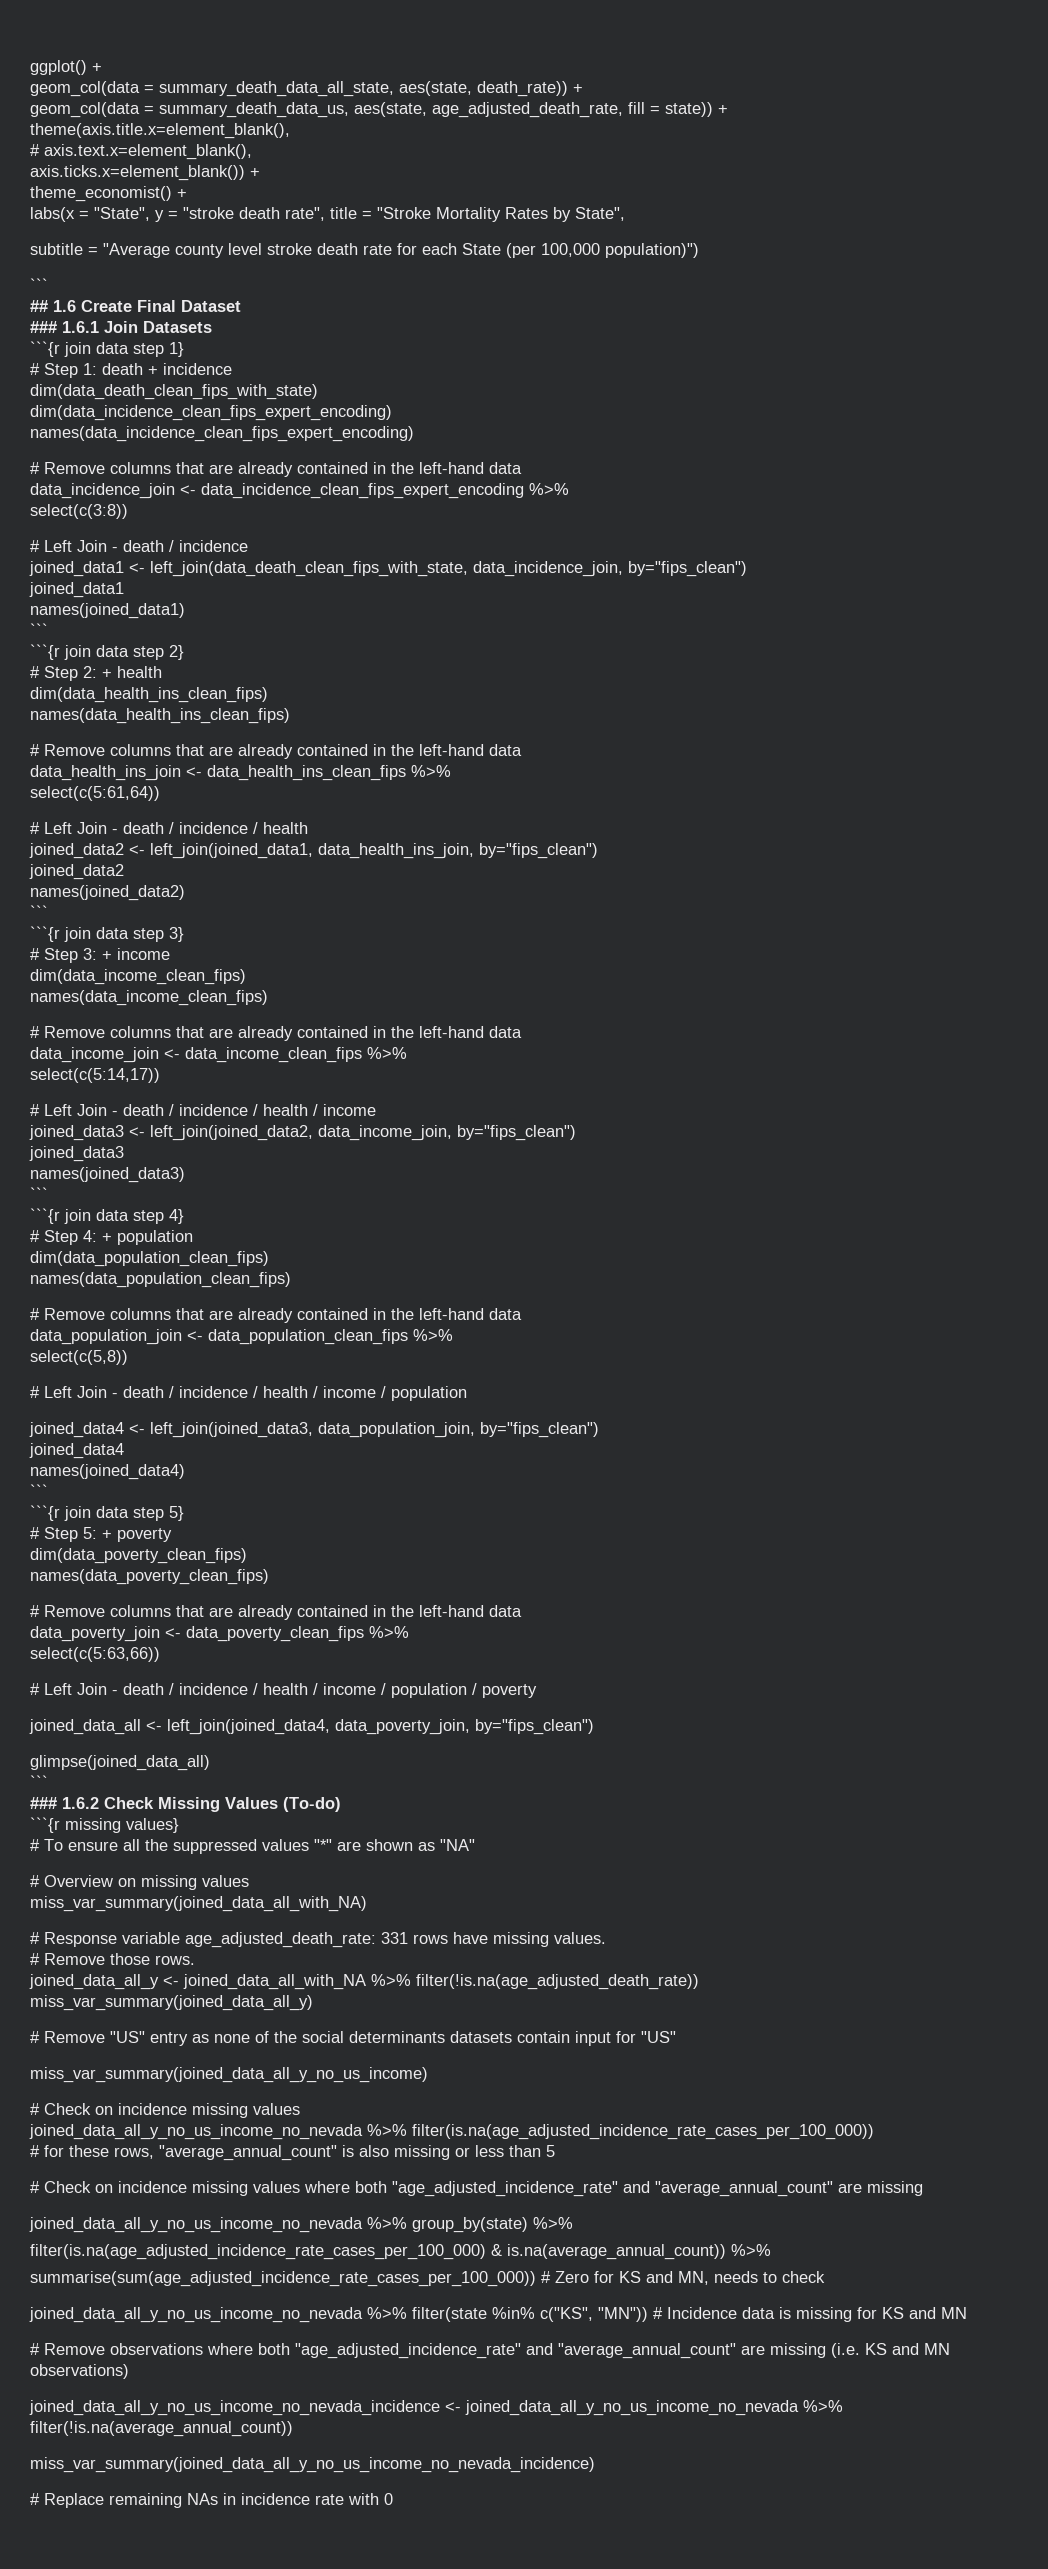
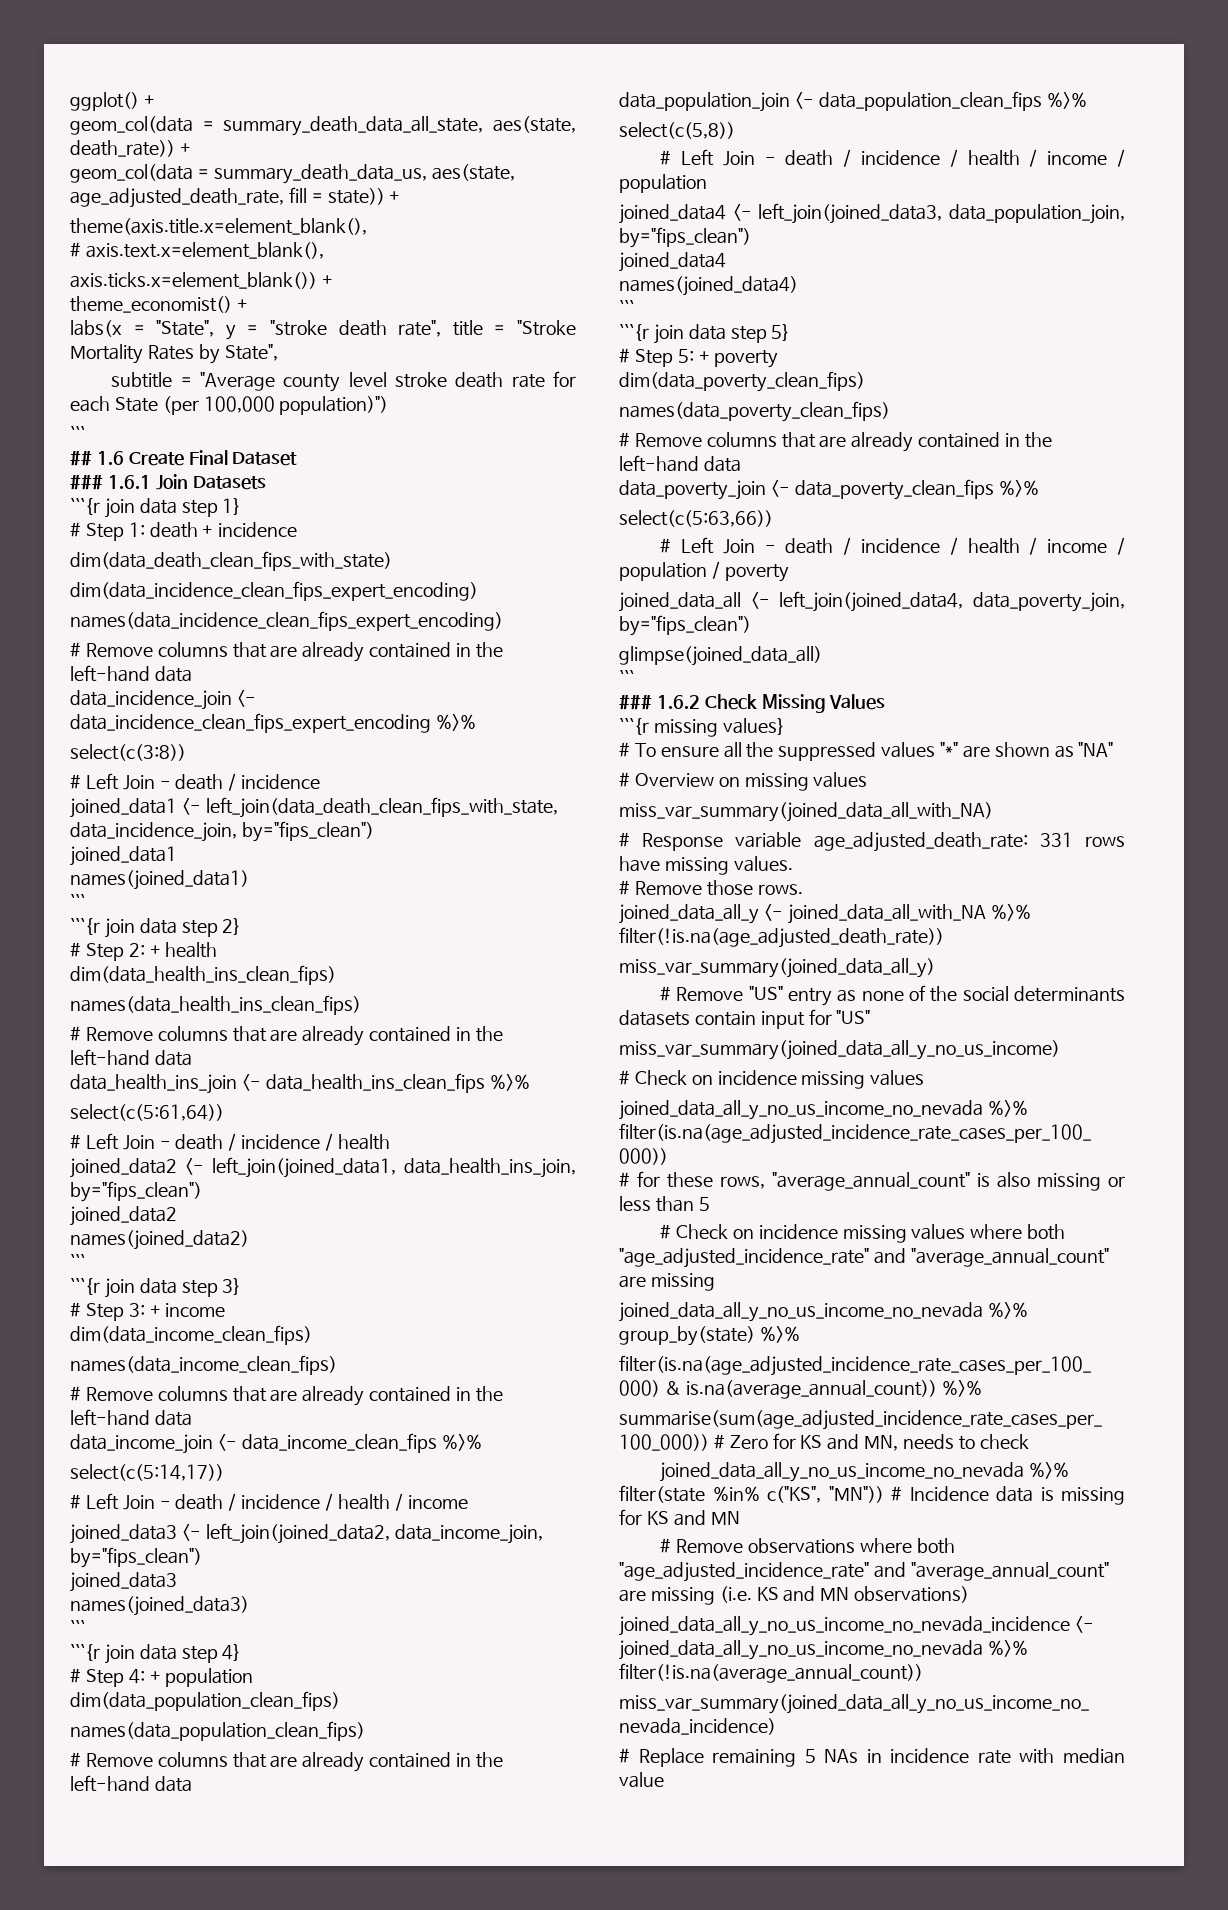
[283,1797,341,1812] (To-do) -> (886, 702) none
(182, 2500) none -> [804,1749,816,1763] 5
[384,2493,393,2505] 0 -> [1063,1748,1126,1764] [619,1772,664,1788] median value

